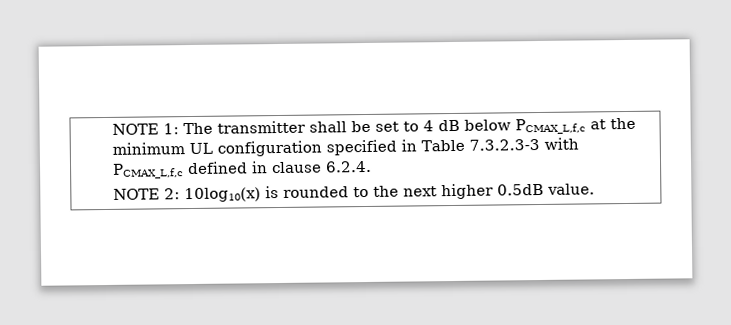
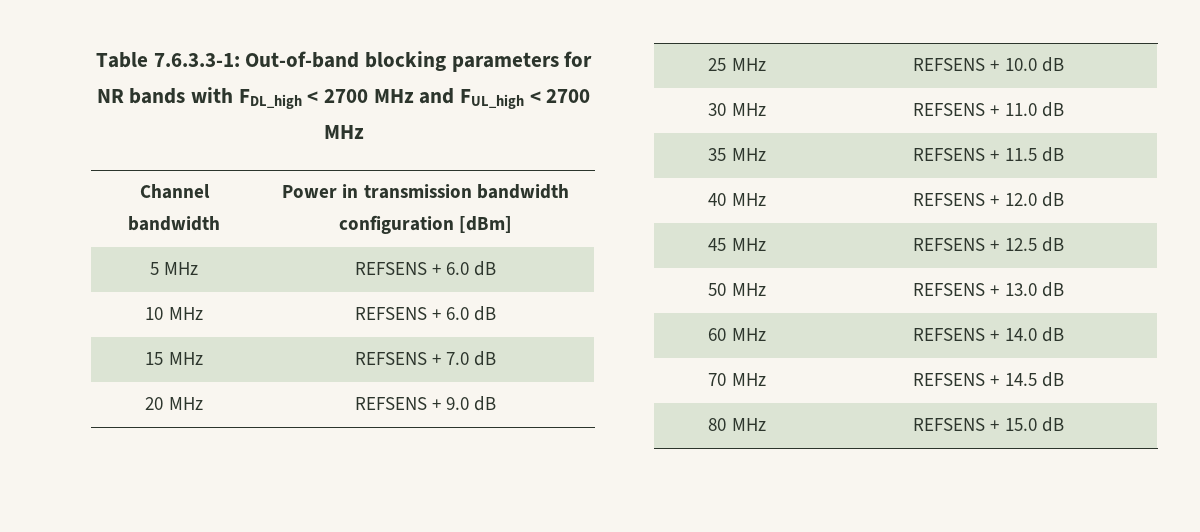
[112,117,637,135] [112,137,580,157] [112,160,373,179] [113,183,596,203] NOTE 1: The transmitter shall be set to 4 dB below PCMAX_L,f,c at the minimum UL configuration specified in Table 7.3.2.3-3 with PCMAX_L,f,c defined in clause 6.2.4. // NOTE 2: 10log10(x) is rounded to the next higher 0.5dB value. -> [95,51,593,72] [96,87,591,109] [323,125,364,139] [139,184,210,199] [128,216,220,231] [282,184,569,199] [338,215,513,234] [149,262,199,275] [354,261,497,276] [145,307,203,320] [354,306,497,321] [145,352,203,365] [354,351,497,366] [145,397,203,410] [354,396,497,411] [708,58,766,71] [913,57,1064,72] [708,103,766,116] [913,102,1064,117] [708,148,766,161] [913,147,1064,162] [708,193,766,206] [913,192,1064,207] [708,238,766,251] [913,237,1064,252] [708,283,766,296] [913,282,1064,297] [708,328,766,341] [913,327,1064,342] [708,373,766,386] [913,372,1064,387] [708,418,766,431] [913,417,1064,432] Table 7.6.3.3-1: Out-of-band blocking parameters for NR bands with FDL_high < 2700 MHz and FUL_high < 2700 MHz // Channel bandwidth | Power in transmission bandwidth configuration [dBm] // 5 MHz | REFSENS + 6.0 dB // 10 MHz | REFSENS + 6.0 dB // 15 MHz | REFSENS + 7.0 dB // 20 MHz | REFSENS + 9.0 dB // 25 MHz | REFSENS + 10.0 dB // 30 MHz | REFSENS + 11.0 dB // 35 MHz | REFSENS + 11.5 dB // 40 MHz | REFSENS + 12.0 dB // 45 MHz | REFSENS + 12.5 dB // 50 MHz | REFSENS + 13.0 dB // 60 MHz | REFSENS + 14.0 dB // 70 MHz | REFSENS + 14.5 dB // 80 MHz | REFSENS + 15.0 dB

